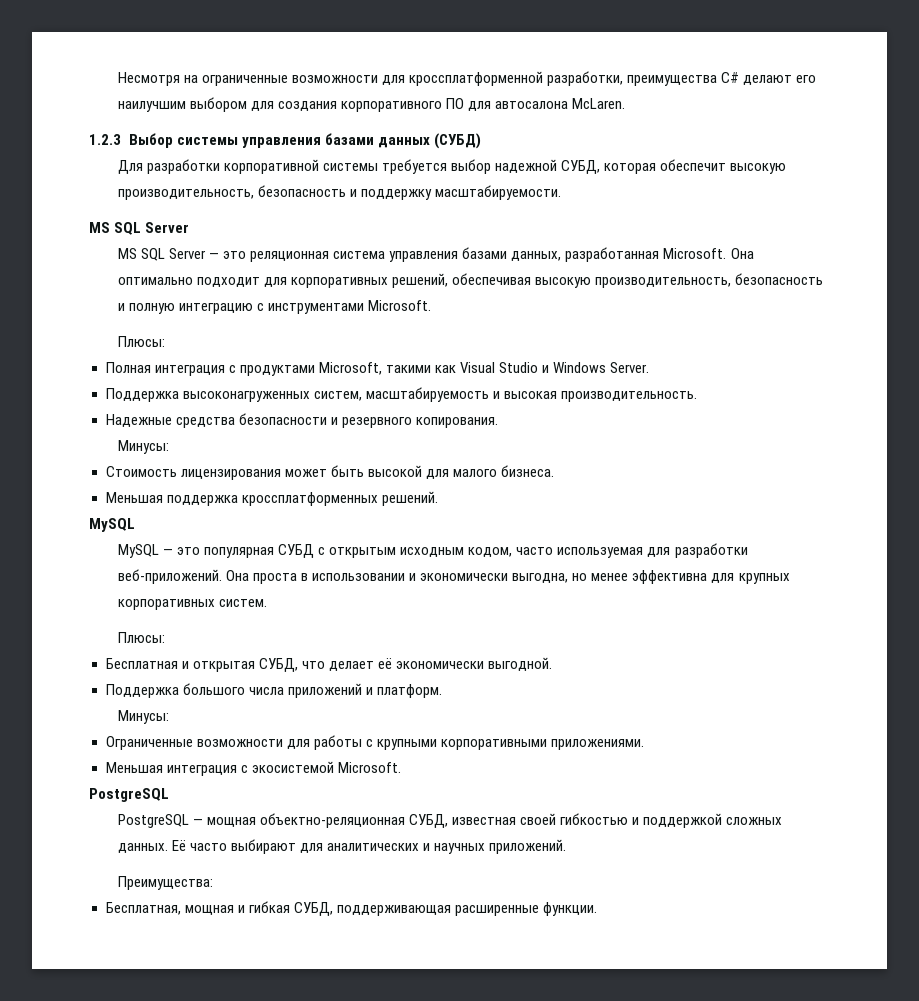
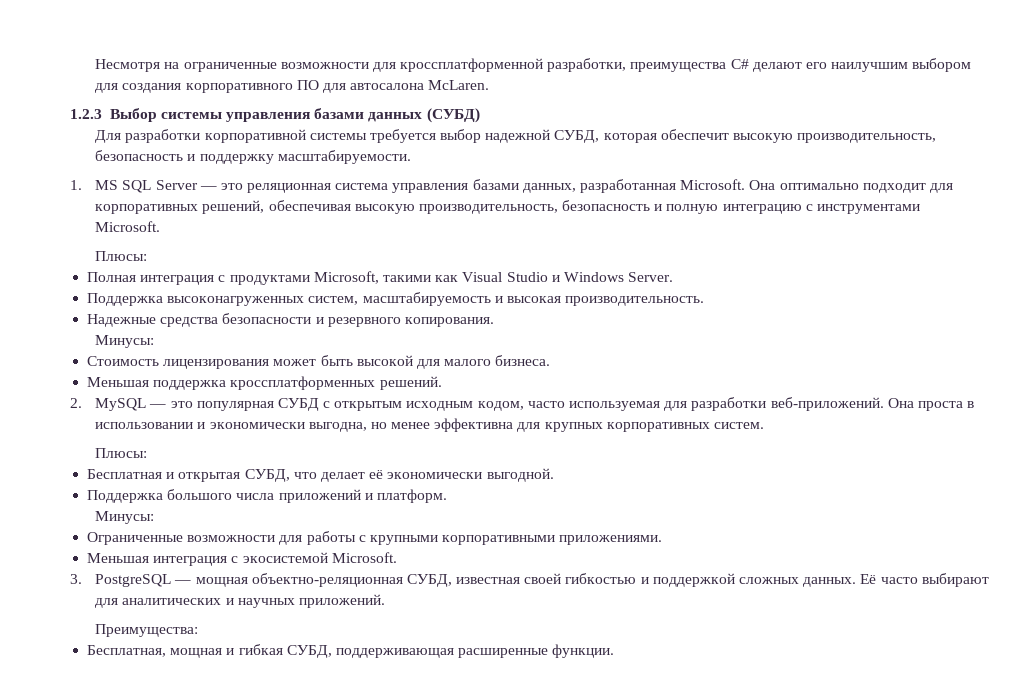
[89,222,190,235] MS SQL Server // -> [70,180,82,190] 1.
[89,518,135,532] MySQL // -> [70,398,82,408] 2.
[89,788,169,802] PostgreSQL // -> [70,574,82,584] 3.

